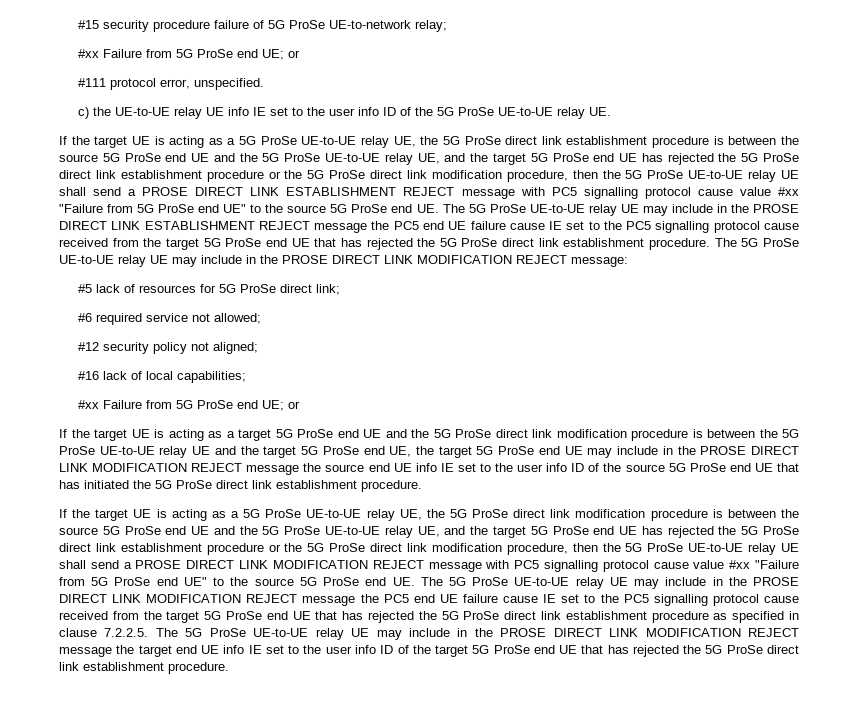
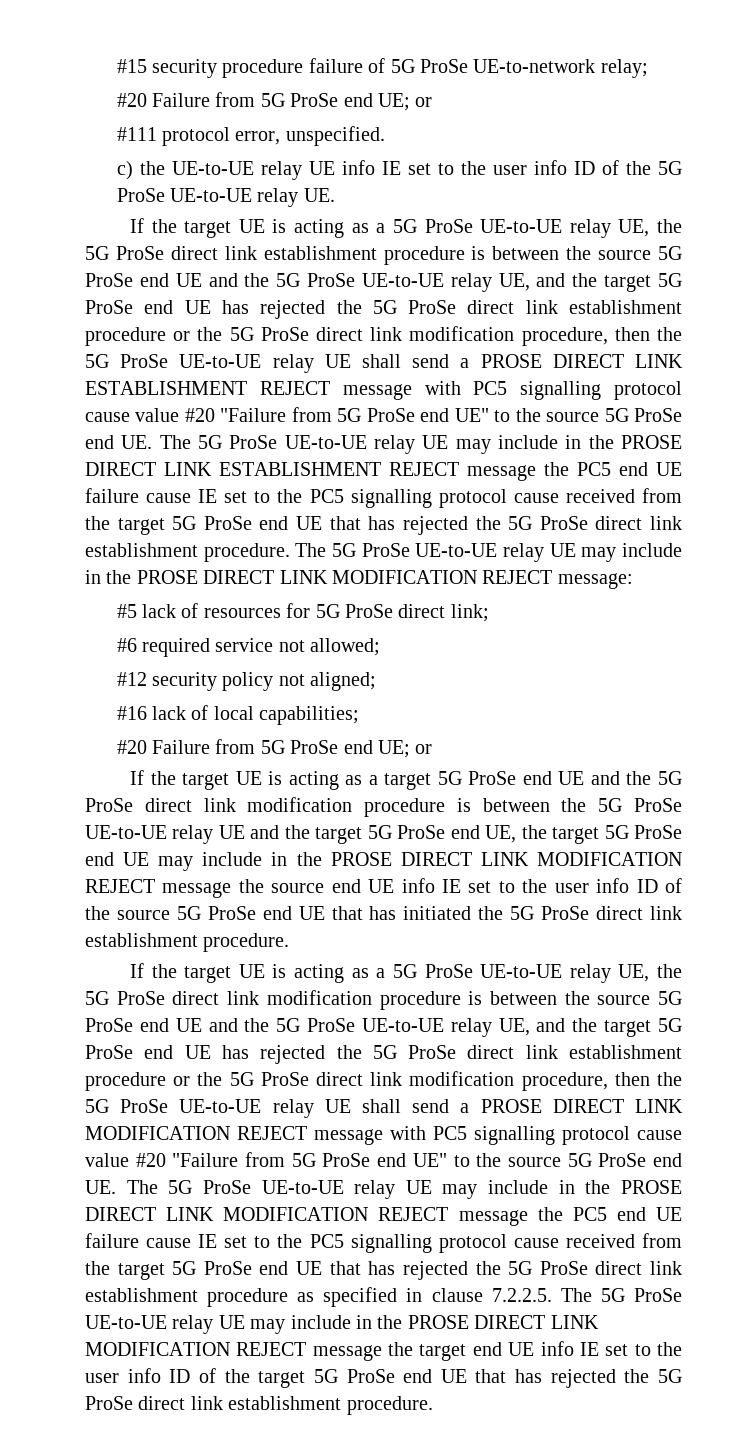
[77,49,99,58] #xx -> [116,93,147,107] #20
[778,187,800,196] #xx -> [184,408,215,422] #20
[77,400,99,409] #xx -> [116,740,147,754] #20
[729,560,751,569] #xx -> [135,1153,166,1167] #20

